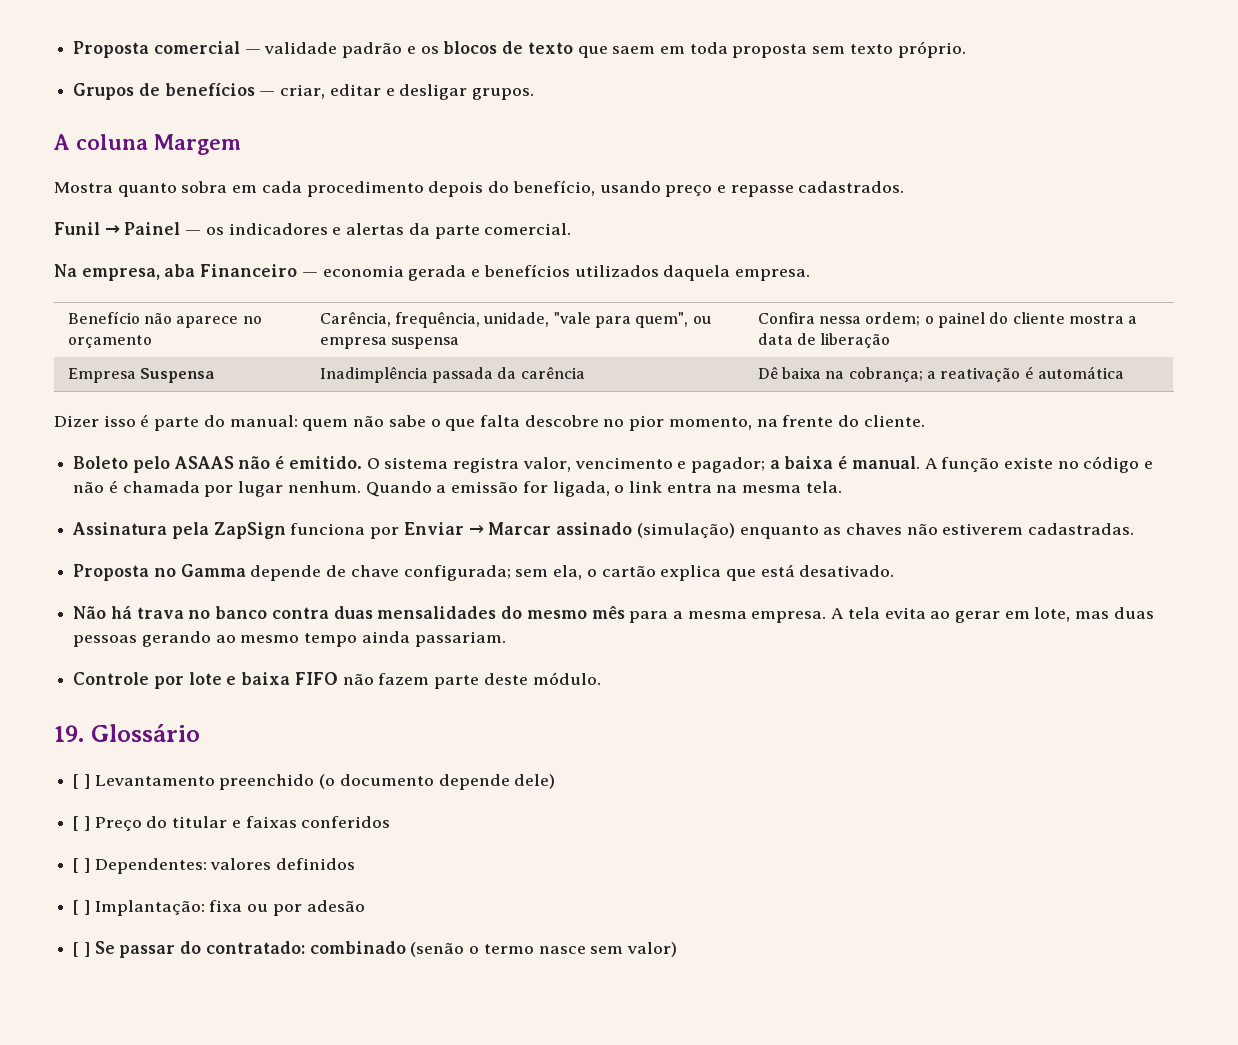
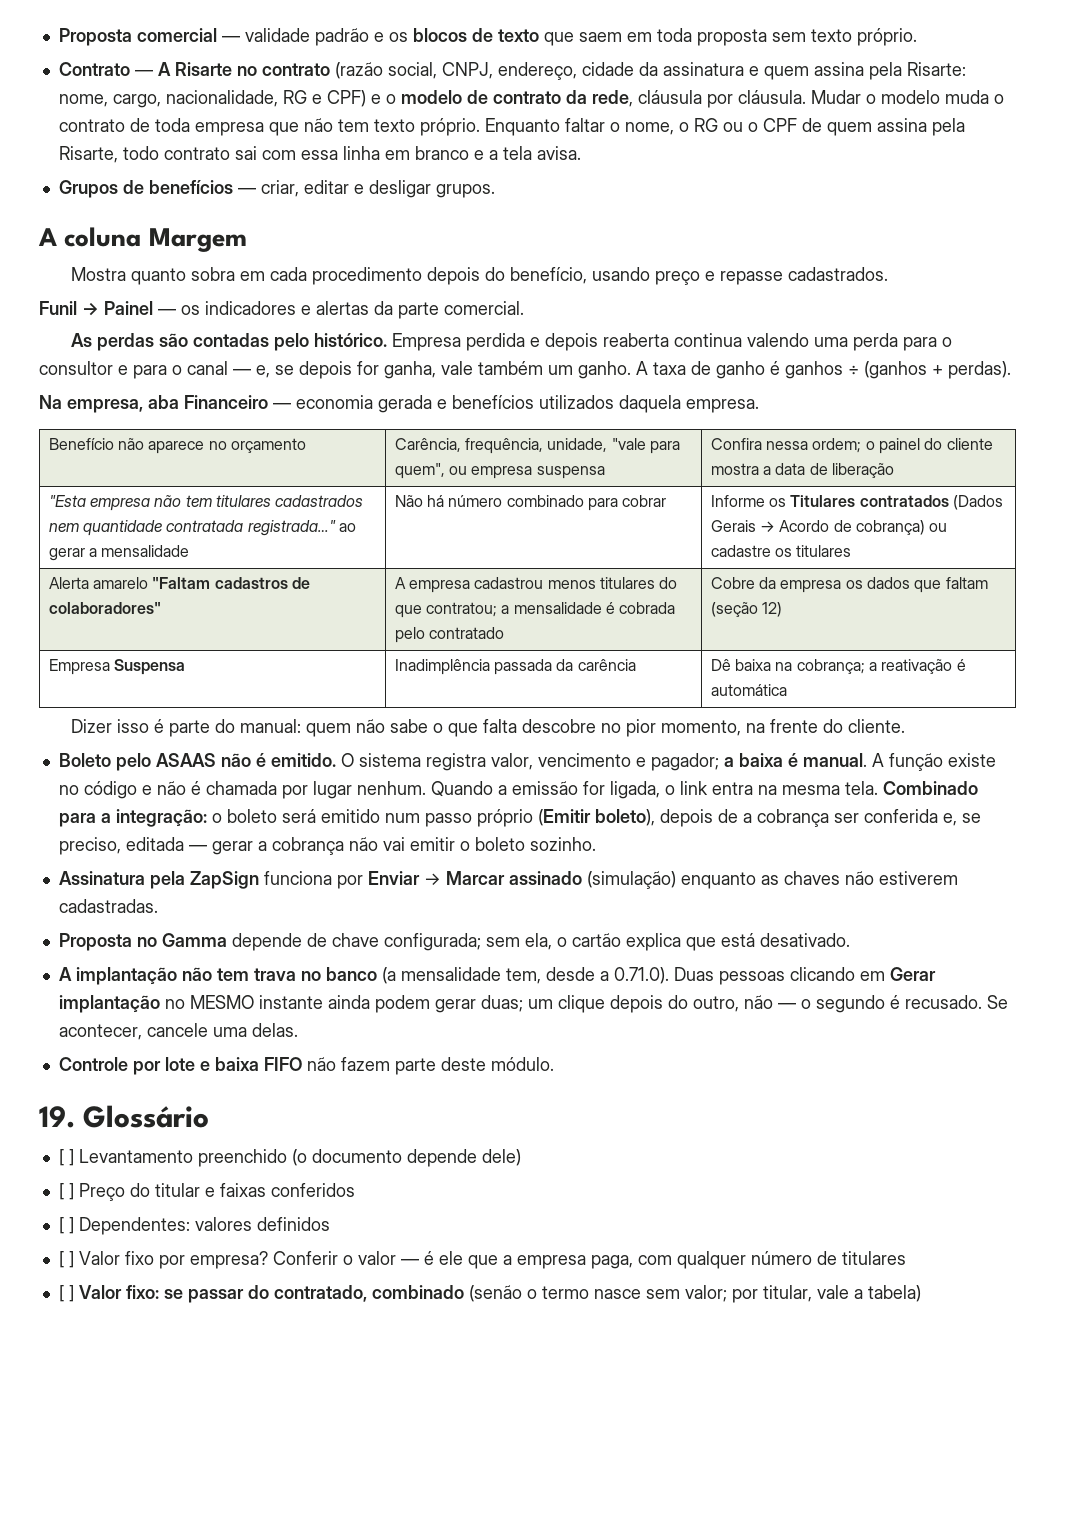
(966, 49) none -> [58,62,966,80] [58,90,1004,108] [58,118,965,136] [58,146,581,163] // Contrato — A Risarte no contrato (razão social, CNPJ, endereço, cidade da assinatura e quem assina pela Risarte: nome, cargo, nacionalidade, RG e CPF) e o modelo de contrato da rede, cláusula por cláusula. Mudar o modelo muda o contrato de toda empresa que não tem texto próprio. Enquanto faltar o nome, o RG ou o CPF de quem assina pela Risarte, todo contrato sai com essa linha em branco e a tela avisa.
(572, 229) none -> [70,333,952,351] [39,361,1011,379] // As perdas são contadas pelo histórico. Empresa perdida e depois reaberta continua valendo uma perda para o consultor e para o canal — e, se depois for ganha, vale também um ganho. A taxa de ganho é ganhos ÷ (ganhos + perdas).
(891, 340) none -> [48,495,364,511] [48,520,356,536] [48,545,190,561] [394,495,667,511] [710,495,1003,510] [710,520,948,535] [710,545,852,557] [48,577,310,589] [48,602,161,614] [394,577,678,593] [394,602,676,618] [394,627,504,643] [710,577,988,593] [710,602,782,617] // "Esta empresa não tem titulares cadastrados nem quantidade contratada registrada…" ao gerar a mensalidade | Não há número combinado para cobrar | Informe os Titulares contratados (Dados Gerais → Acordo de cobrança) ou cadastre os titulares // Alerta amarelo "Faltam cadastros de colaboradores" | A empresa cadastrou menos titulares do que contratou; a mensalidade é cobrada pelo contratado | Cobre da empresa os dados que faltam (seção 12)
(842, 487) none -> [882,781,978,795] [58,809,981,827] [58,837,596,855] Combinado para a integração: o boleto será emitido num passo próprio (Emitir boleto), depois de a cobrança ser conferida e, se preciso, editada — gerar a cobrança não vai emitir o boleto sozinho.
[73,605,1154,623] [73,631,506,647] Não há trava no banco contra duas mensalidades do mesmo mês para a mesma empresa. A tela evita ao gerar em lote, mas duas pessoas gerando ao mesmo tempo ainda passariam. -> [58,967,936,985] [58,995,1008,1013] [58,1023,298,1040] A implantação não tem trava no banco (a mensalidade tem, desde a 0.71.0). Duas pessoas clicando em Gerar implantação no MESMO instante ainda podem gerar duas; um clique depois do outro, não — o segundo é recusado. Se acontecer, cancele uma delas.
[94,900,365,916] [73,941,115,957] Implantação: fixa ou por adesão // [ ] Se -> [78,1251,906,1269] [58,1285,183,1302] Valor fixo por empresa? Conferir o valor — é ele que a empresa paga, com qualquer número de titulares // [ ] Valor fixo: se
[205,941,305,954] contratado: -> [273,1285,367,1302] contratado,
[626,942,677,957] valor) -> [684,1285,921,1303] valor; por titular, vale a tabela)

